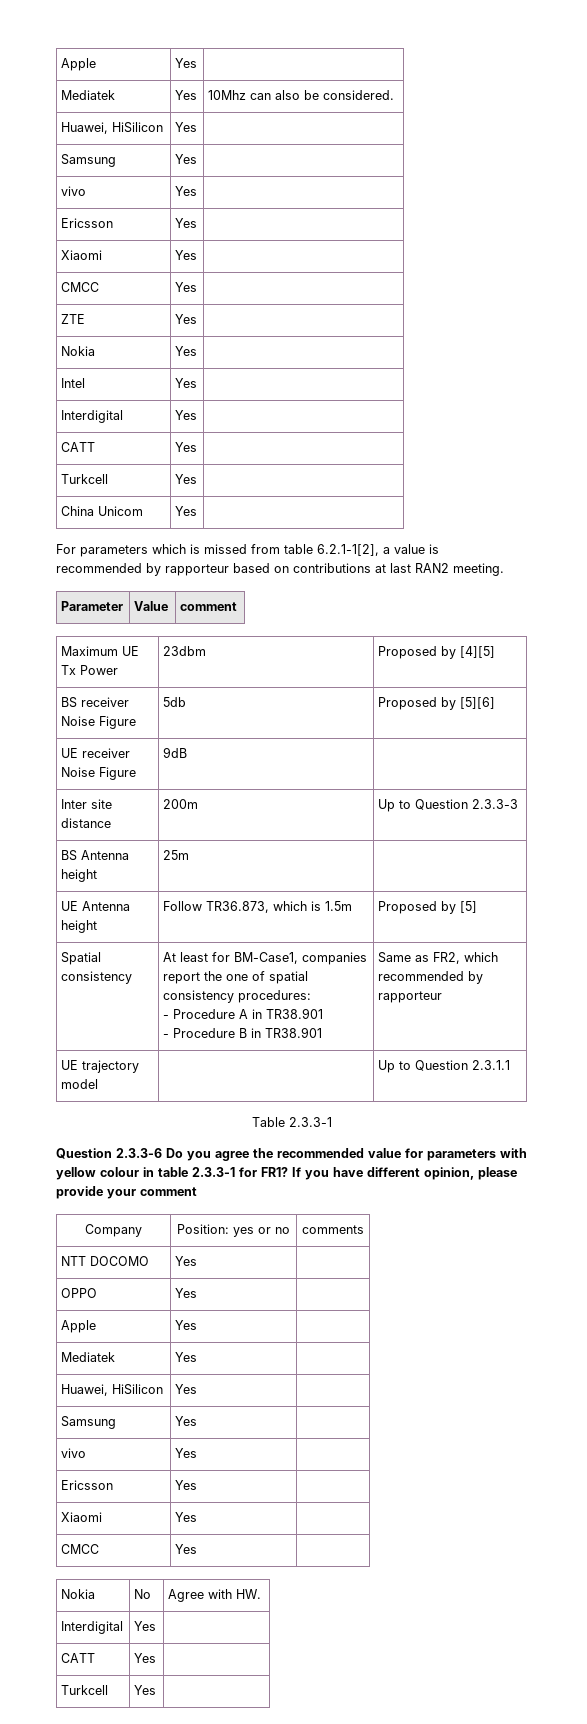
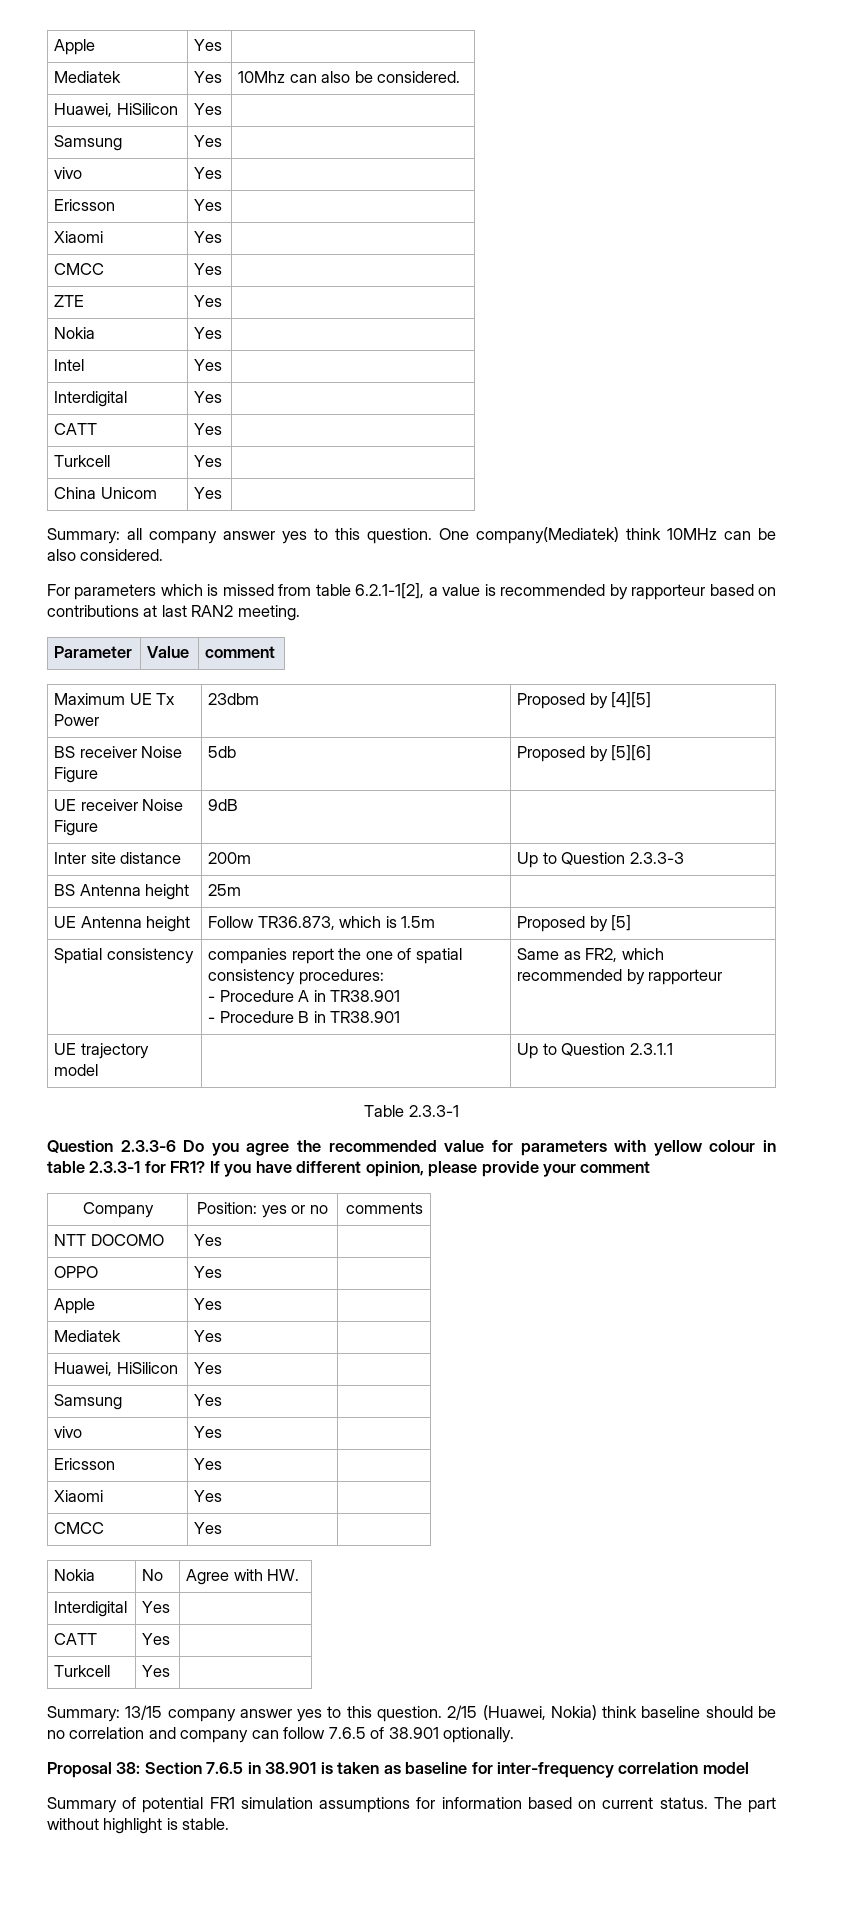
(198, 511) none -> [47,527,776,544] [47,549,164,561] // Summary: all company answer yes to this question. One company(Mediatek) think 10MHz can be also considered.
[163,952,299,964] At least for BM-Case1, -> (194, 956) none
(157, 1690) none -> [47,1705,777,1722] [47,1727,515,1743] [47,1762,749,1778] [47,1797,777,1813] [47,1818,230,1834] // Summary: 13/15 company answer yes to this question. 2/15 (Huawei, Nokia) think baseline should be no correlation and company can follow 7.6.5 of 38.901 optionally. // Proposal 38: Section 7.6.5 in 38.901 is taken as baseline for inter-frequency correlation model // Summary of potential FR1 simulation assumptions for information based on current status. The part without highlight is stable.

